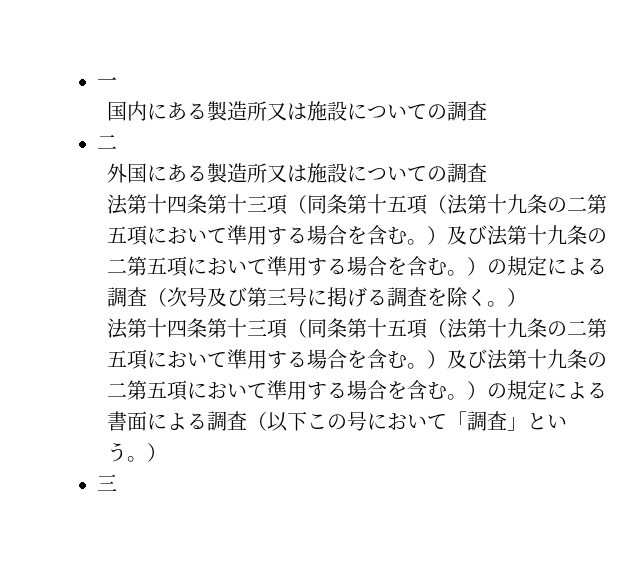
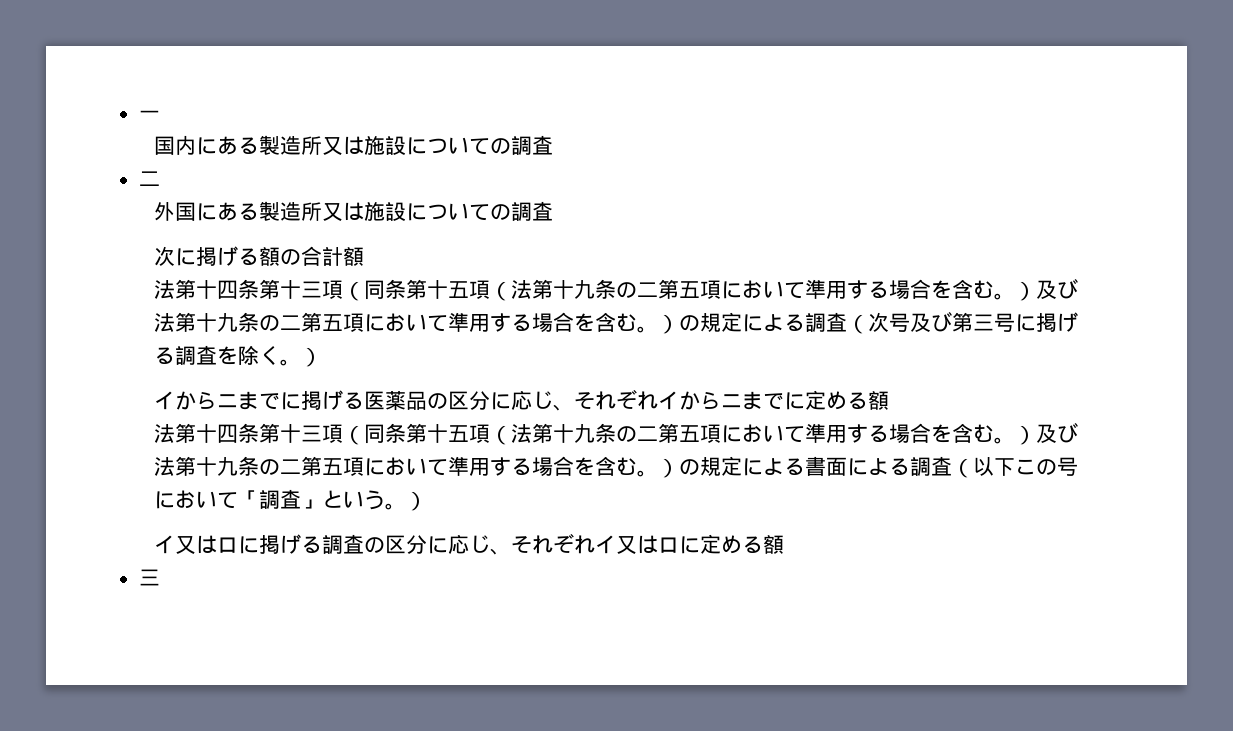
(487, 172) none -> [154,246,365,266] // 次に掲げる額の合計額
(527, 297) none -> [154,389,890,411] // イからニまでに掲げる医薬品の区分に応じ、それぞれイからニまでに定める額
(167, 452) none -> [154,533,785,555] // イ又はロに掲げる調査の区分に応じ、それぞれイ又はロに定める額

